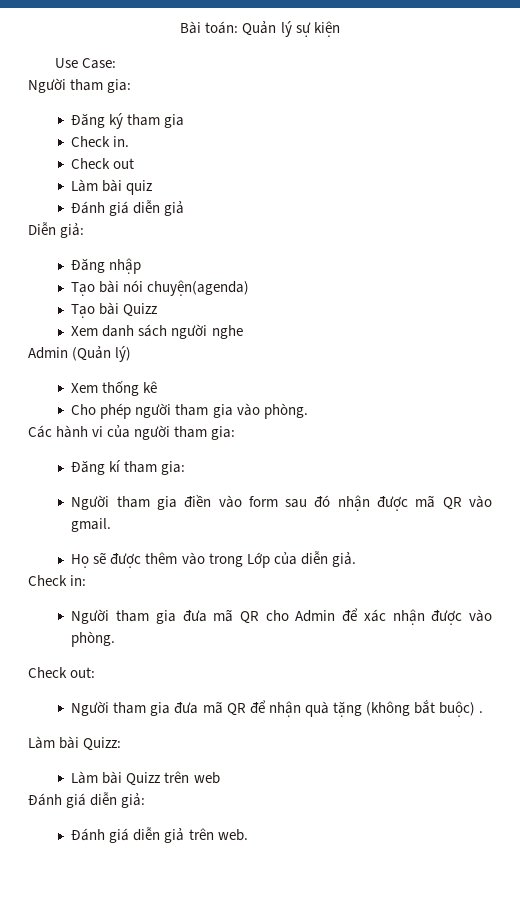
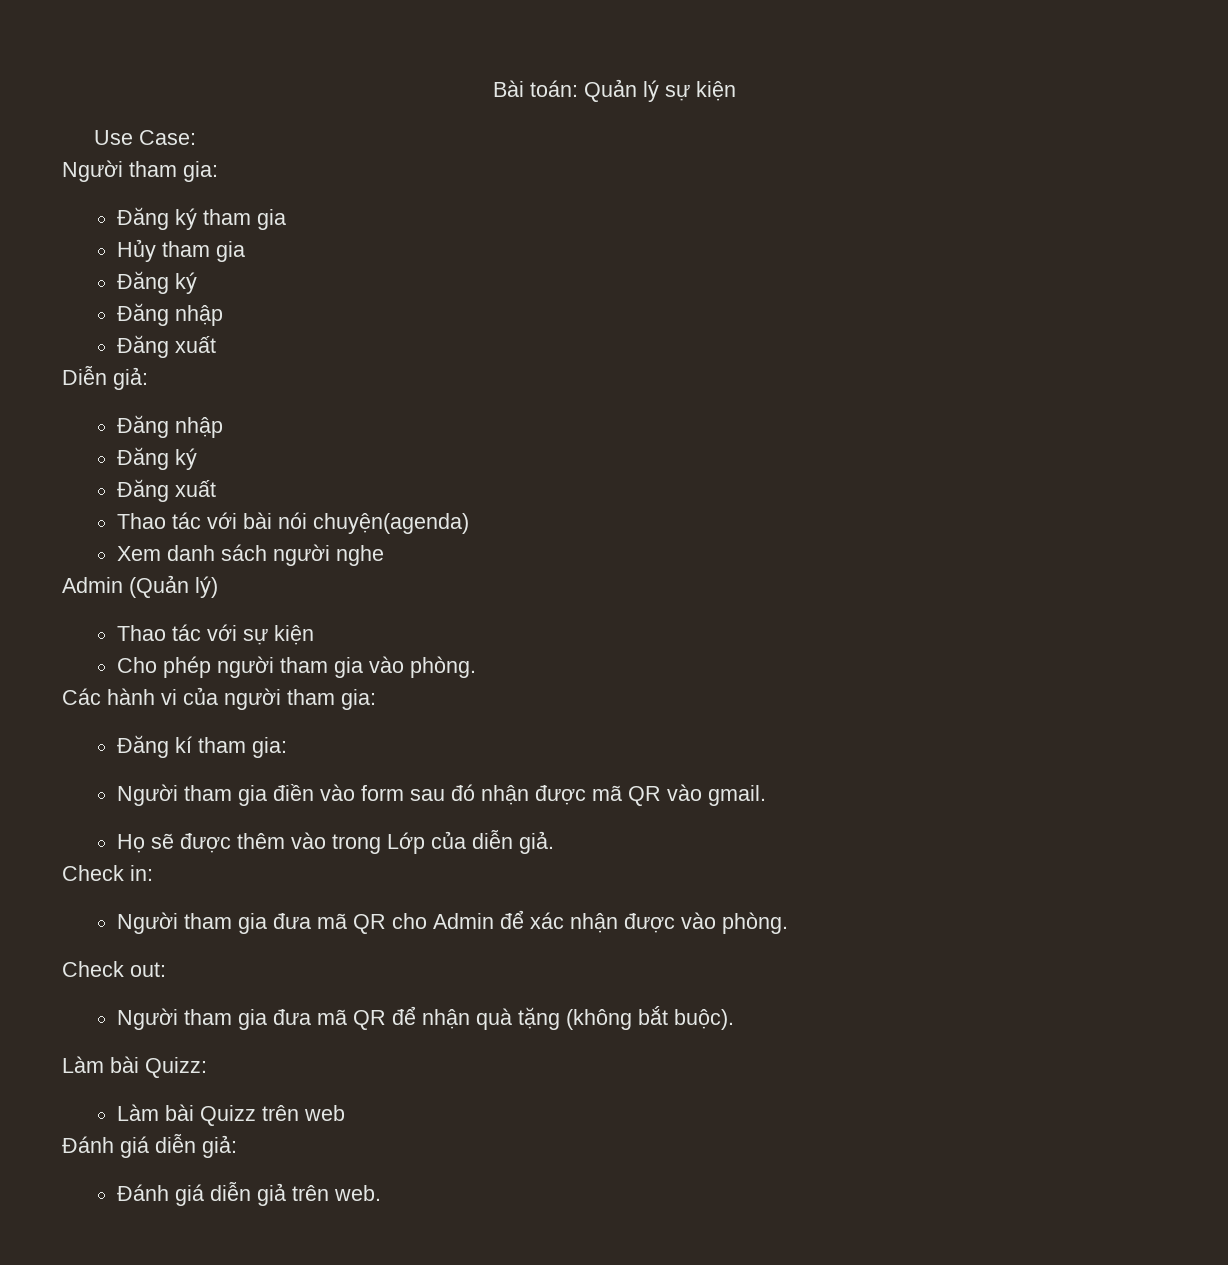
[71,136,130,147] [71,158,135,169] [71,179,153,195] [71,200,185,216] [28,222,85,238] [71,258,142,274] [71,282,96,296] Check in. // Check out // Làm bài quiz // Đánh giá diễn giả // Diễn giả: // Đăng nhập // Tạo -> [117,239,246,262] [117,271,198,294] [117,303,224,326] [117,335,217,358] [62,366,148,390] [117,415,224,438] [117,447,198,470] [117,479,217,502] [117,512,238,529] Hủy tham gia // Đăng ký // Đăng nhập // Đăng xuất // Diễn giả: // Đăng nhập // Đăng ký // Đăng xuất // Thao tác với
[71,302,158,318] // Tạo bài Quizz -> (470, 523) none
[71,380,158,396] Xem thống kê -> [117,624,315,645] Thao tác với sự kiện
[438,701,483,717] buộc) . -> [674,1009,735,1030] buộc).

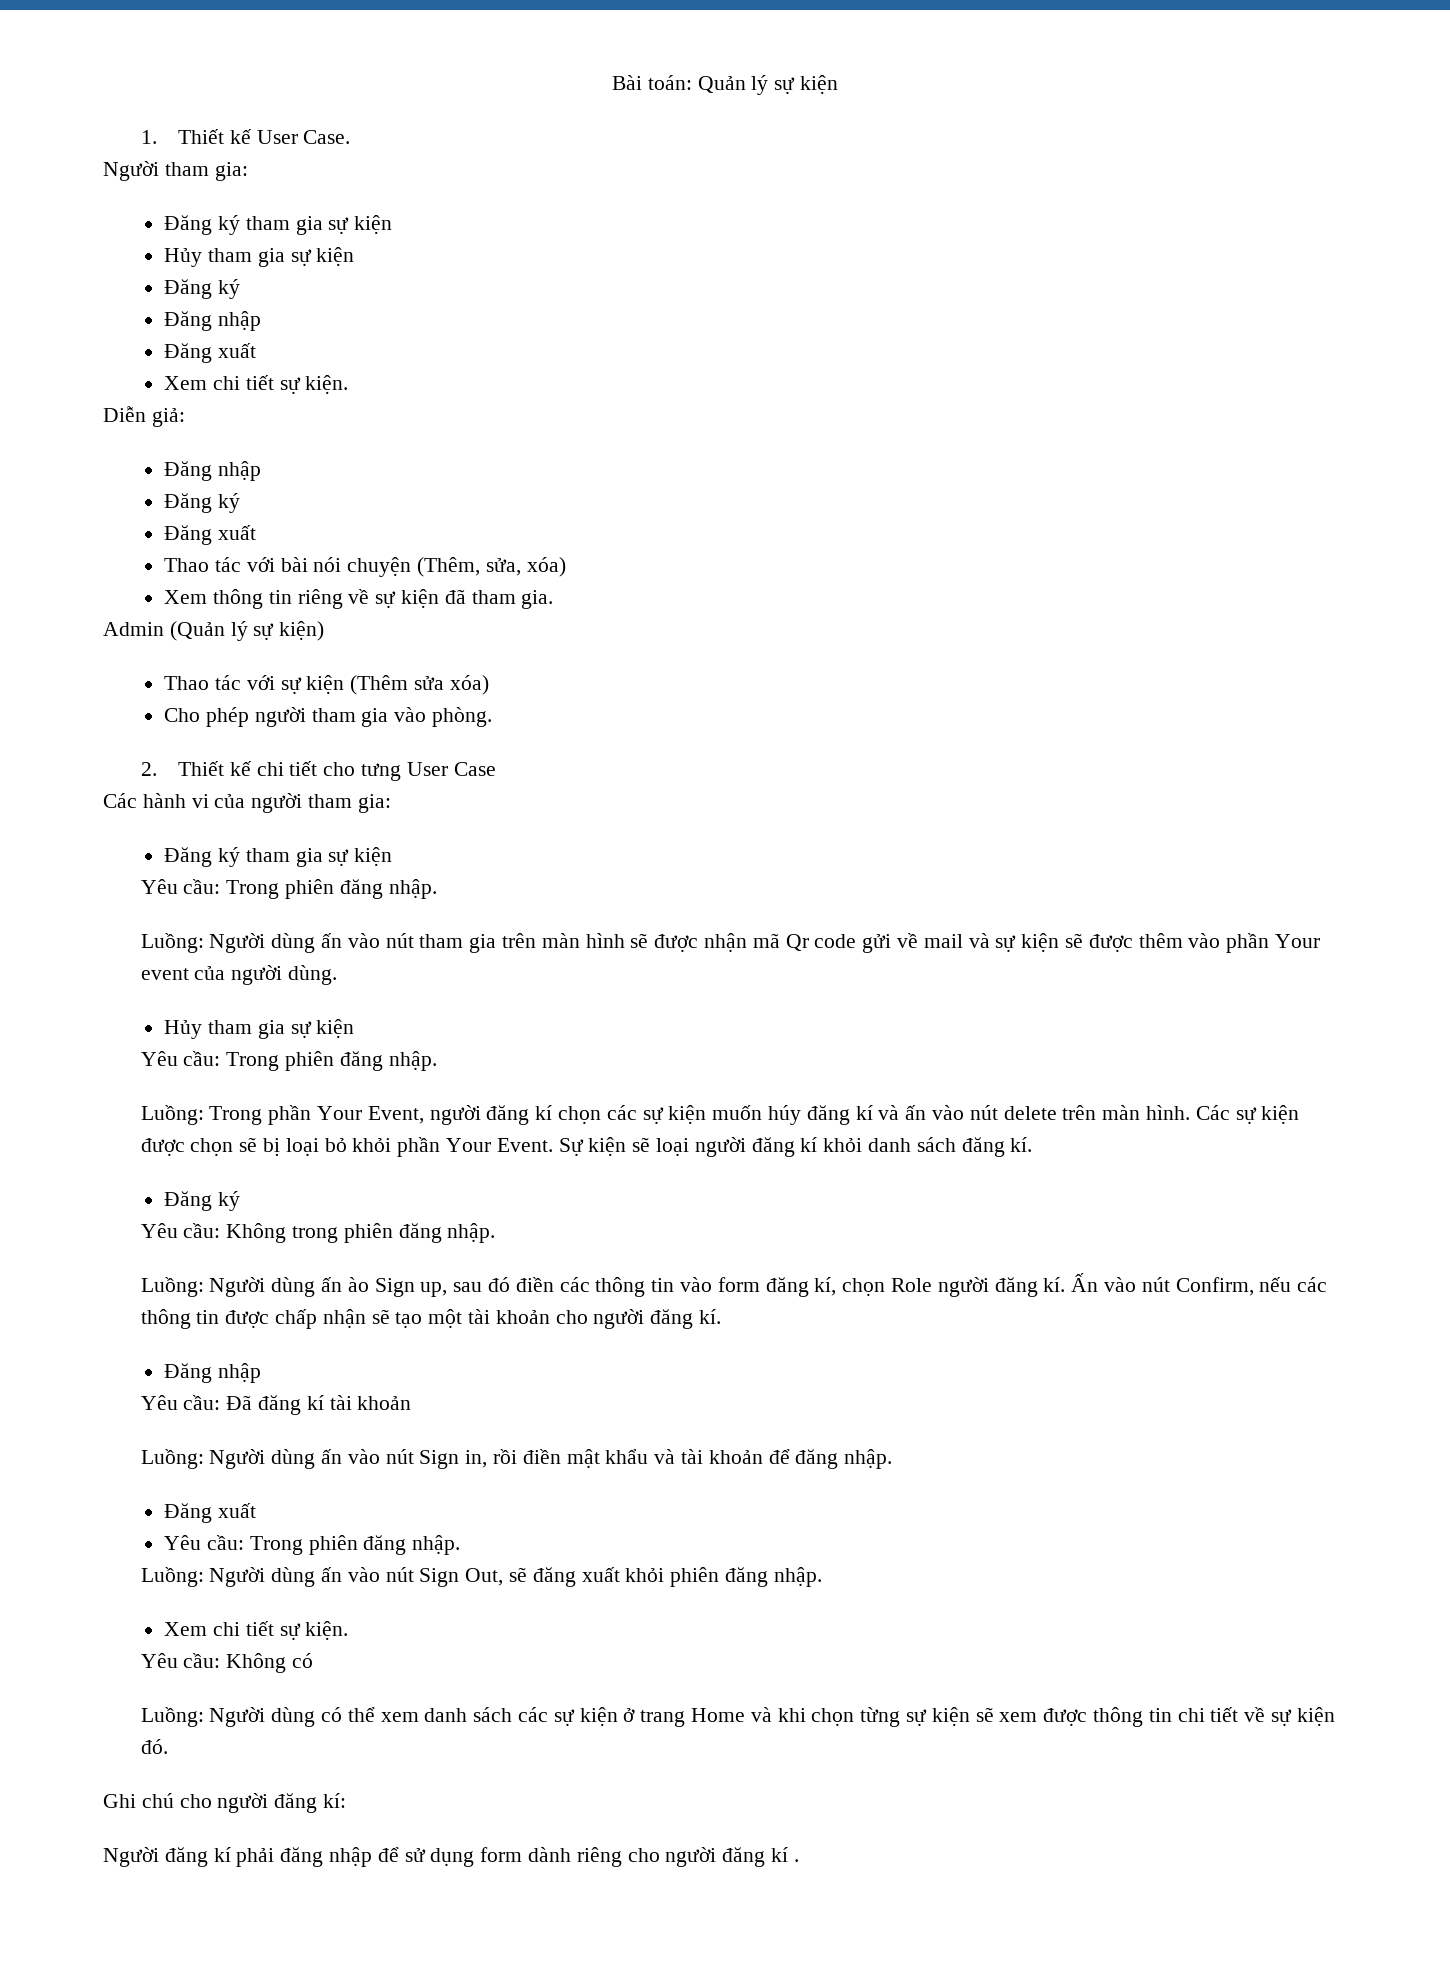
[93,130,196,145] Use Case: -> [140,129,351,144] 1. Thiết kế User Case.
[117,239,246,262] // Hủy tham gia -> [328,215,393,234] [164,247,355,267] sự kiện // Hủy tham gia sự kiện
(217, 344) none -> [164,375,349,394] // Xem chi tiết sự kiện.
[313,513,470,534] [117,544,385,566] chuyện(agenda) // Xem danh sách người nghe -> [347,557,566,577] [164,589,554,609] chuyện (Thêm, sửa, xóa) // Xem thông tin riêng về sự kiện đã tham gia.
[195,576,218,598] lý) -> [230,621,325,641] lý sự kiện)
(315, 635) none -> [350,675,489,695] (Thêm sửa xóa)
(477, 667) none -> [140,761,496,781] // 2. Thiết kế chi tiết cho tưng User Case
[175,736,288,758] [117,784,767,806] [117,830,555,854] [62,865,153,881] [117,910,789,934] [62,961,166,977] [117,1006,735,1030] [62,1056,207,1078] [117,1104,346,1126] [62,1134,237,1158] [117,1182,382,1206] kí tham gia: // Người tham gia điền vào form sau đó nhận được mã QR vào gmail. // Họ sẽ được thêm vào trong Lớp của diễn giả. // Check in: // Người tham gia đưa mã QR cho Admin để xác nhận được vào phòng. // Check out: // Người tham gia đưa mã QR để nhận quà tặng (không bắt buộc). // Làm bài Quizz: // Làm bài Quizz trên web // Đánh giá diễn giả: // Đánh giá diễn giả trên web. -> [217,847,393,867] [140,879,437,899] [140,933,1321,953] [140,965,337,985] [164,1019,355,1039] [140,1051,437,1071] [140,1105,1300,1125] [140,1137,1033,1157] [164,1191,240,1211] [140,1223,496,1243] [140,1273,1328,1297] [140,1309,721,1329] [164,1363,261,1383] [140,1395,412,1415] [140,1449,893,1469] [164,1503,256,1523] [164,1535,461,1555] [140,1567,822,1587] [164,1621,349,1640] [140,1653,313,1673] [140,1707,1335,1727] [140,1739,168,1754] [103,1793,347,1813] [103,1847,799,1867] ký tham gia sự kiện // Yêu cầu: Trong phiên đăng nhập. // Luồng: Người dùng ấn vào nút tham gia trên màn hình sẽ được nhận mã Qr code gửi về mail và sự kiện sẽ được thêm vào phần Your event của người dùng. // Hủy tham gia sự kiện // Yêu cầu: Trong phiên đăng nhập. // Luồng: Trong phần Your Event, người đăng kí chọn các sự kiện muốn húy đăng kí và ấn vào nút delete trên màn hình. Các sự kiện được chọn sẽ bị loại bỏ khỏi phần Your Event. Sự kiện sẽ loại người đăng kí khỏi danh sách đăng kí. // Đăng ký // Yêu cầu: Không trong phiên đăng nhập. // Luồng: Người dùng ấn ào Sign up, sau đó điền các thông tin vào form đăng kí, chọn Role người đăng kí. Ấn vào nút Confirm, nếu các thông tin được chấp nhận sẽ tạo một tài khoản cho người đăng kí. // Đăng nhập // Yêu cầu: Đã đăng kí tài khoản // Luồng: Người dùng ấn vào nút Sign in, rồi điền mật khẩu và tài khoản để đăng nhập. // Đăng xuất // Yêu cầu: Trong phiên đăng nhập. // Luồng: Người dùng ấn vào nút Sign Out, sẽ đăng xuất khỏi phiên đăng nhập. // Xem chi tiết sự kiện. // Yêu cầu: Không có // Luồng: Người dùng có thể xem danh sách các sự kiện ở trang Home và khi chọn từng sự kiện sẽ xem được thông tin chi tiết về sự kiện đó. // Ghi chú cho người đăng kí: // Người đăng kí phải đăng nhập để sử dụng form dành riêng cho người đăng kí .

